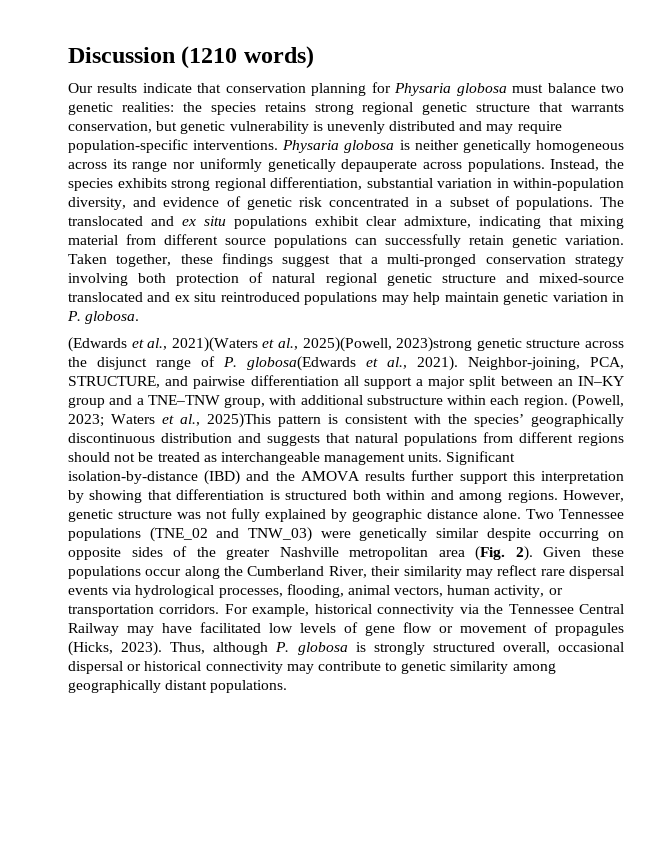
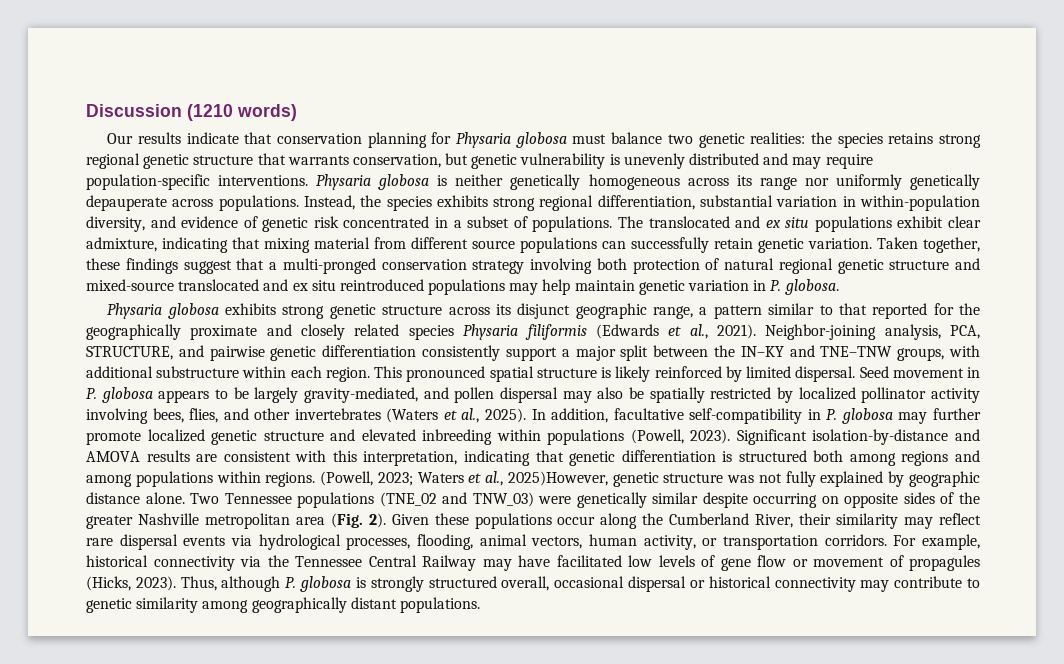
[68,337,625,352] [68,356,580,371] (Edwards et al., 2021)(Waters et al., 2025)(Powell, 2023)strong genetic structure across the disjunct range of P. globosa(Edwards et al., 2021). Neighbor-joining, -> [107,303,980,319] [86,324,941,340] Physaria globosa exhibits strong genetic structure across its disjunct geographic range, a pattern similar to that reported for the geographically proximate and closely related species Physaria filiformis (Edwards et al., 2021). Neighbor-joining analysis,
[250,375,359,386] differentiation all -> [270,345,501,361] genetic differentiation consistently
[557,376,624,386] [68,395,266,408] an IN–KY group and a TNE–TNW group, -> [713,345,945,361] the IN–KY and TNE–TNW groups,
(568, 401) none -> [374,366,981,382] [86,387,980,403] [86,408,981,424] [86,429,981,445] [86,450,980,466] [86,471,316,487] This pronounced spatial structure is likely reinforced by limited dispersal. Seed movement in P. globosa appears to be largely gravity-mediated, and pollen dispersal may also be spatially restricted by localized pollinator activity involving bees, flies, and other invertebrates (Waters et al., 2025). In addition, facultative self-compatibility in P. globosa may further promote localized genetic structure and elevated inbreeding within populations (Powell, 2023). Significant isolation-by-distance and AMOVA results are consistent with this interpretation, indicating that genetic differentiation is structured both among regions and among populations within regions.
[207,413,624,428] [68,432,624,446] [68,451,516,465] [68,470,624,485] [68,489,624,503] 2025)This pattern is consistent with the species’ geographically discontinuous distribution and suggests that natural populations from different regions should not be treated as interchangeable management units. Significant isolation-by-distance (IBD) and the AMOVA results further support this interpretation by showing that differentiation is structured both within and among regions. However, -> [507,471,608,486] 2025)However,

